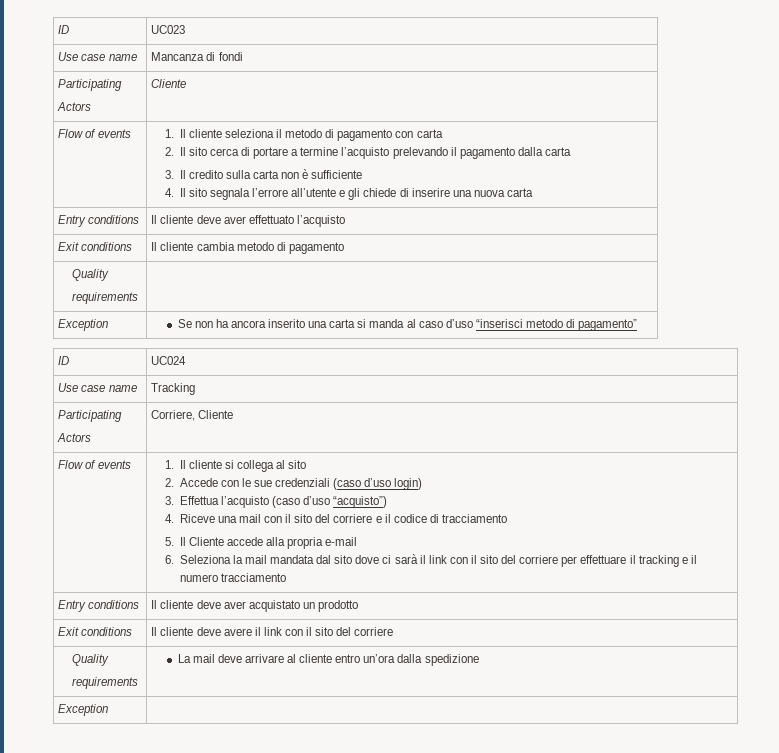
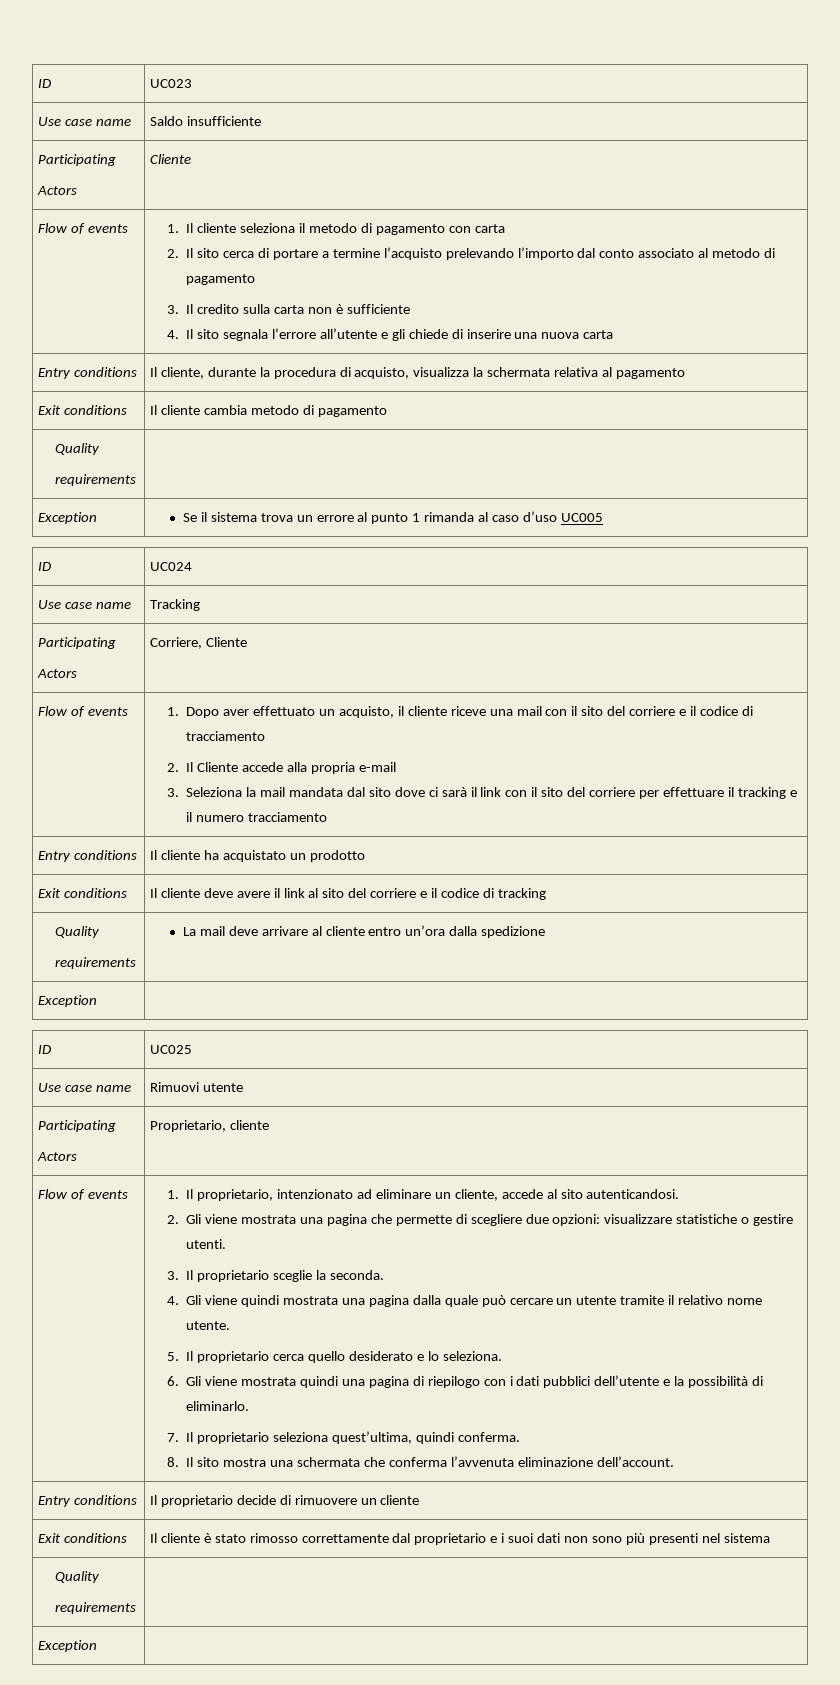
[151,52,243,61] Mancanza di fondi -> [149,116,261,126] Saldo insufficiente
[450,147,571,159] il pagamento dalla carta -> [517,247,776,260] [186,274,256,285] l’importo dal conto associato al metodo di pagamento
[160,215,345,227] cliente deve aver effettuato l’acquisto -> [160,367,685,379] cliente, durante la procedura di acquisto, visualizza la schermata relativa al pagamento
[194,319,638,331] non ha ancora inserito una carta si manda al caso d’uso “inserisci metodo di pagamento” -> [200,511,603,524] il sistema trova un errore al punto 1 rimanda al caso d’uso UC005
[179,460,307,472] [164,478,423,490] [164,496,388,508] [164,514,215,523] Il cliente si collega al sito // 2. Accede con le sue credenziali (caso d’uso login) // 3. Effettua l’acquisto (caso d’uso “acquisto”) // 4. Riceve -> [186,706,486,718] Dopo aver effettuato un acquisto, il cliente riceve
[164,537,174,546] 5. -> [167,763,180,772] 2.
[164,555,174,564] 6. -> [167,788,180,797] 3.
[196,600,246,609] deve aver -> [203,850,219,860] ha
[284,627,394,636] con il sito del corriere -> [308,888,546,900] al sito del corriere e il codice di tracking
(109, 710) none -> [37,1045,51,1054] [149,1045,192,1054] [37,1083,131,1092] [149,1082,243,1092] [37,1120,116,1132] [36,1152,77,1161] [149,1120,269,1132] [37,1189,128,1200] [167,1189,680,1201] [167,1214,794,1226] [186,1239,227,1249] [167,1270,384,1282] [167,1295,763,1307] [186,1321,231,1330] [167,1351,502,1363] [167,1375,763,1388] [186,1401,250,1411] [167,1431,520,1444] [167,1456,674,1467] [37,1495,137,1507] [149,1495,420,1507] [37,1533,127,1543] [149,1533,770,1545] [55,1571,101,1583] [55,1602,137,1614] [37,1640,97,1652] // ID | UC025 // Use case name | Rimuovi utente // Participating // Actors | Proprietario, cliente // Flow of events | 1. Il proprietario, intenzionato ad eliminare un cliente, accede al sito autenticandosi. // 2. Gli viene mostrata una pagina che permette di scegliere due opzioni: visualizzare statistiche o gestire utenti. // 3. Il proprietario sceglie la seconda. // 4. Gli viene quindi mostrata una pagina dalla quale può cercare un utente tramite il relativo nome utente. // 5. Il proprietario cerca quello desiderato e lo seleziona. // 6. Gli viene mostrata quindi una pagina di riepilogo con i dati pubblici dell’utente e la possibilità di eliminarlo. // 7. Il proprietario seleziona quest’ultima, quindi conferma. // 8. Il sito mostra una schermata che conferma l’avvenuta eliminazione dell’account. // Entry conditions | Il proprietario decide di rimuovere un cliente // Exit conditions | Il cliente è stato rimosso correttamente dal proprietario e i suoi dati non sono più presenti nel sistema // Quality // requirements | // Exception |

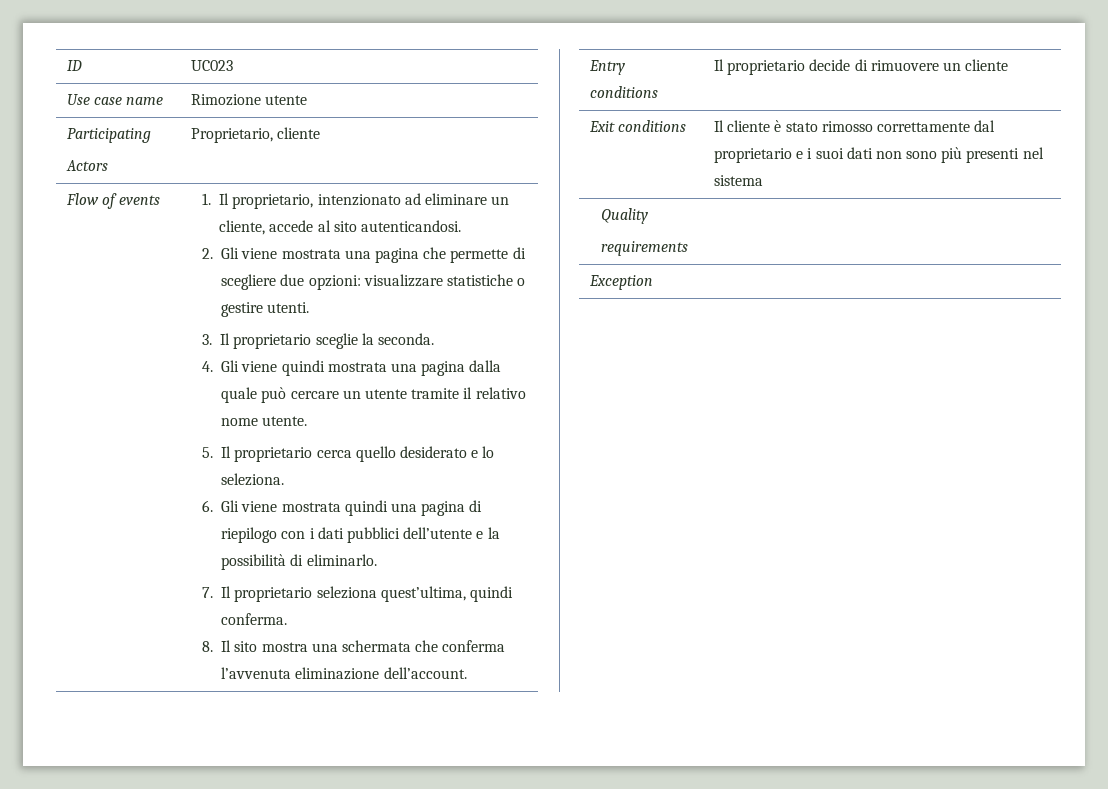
[149,116,261,126] [37,154,116,166] [36,186,77,195] [149,154,191,164] [37,223,128,234] [167,223,505,235] [167,247,776,260] [186,274,256,285] [167,304,410,314] [167,328,614,341] [37,367,137,379] [149,367,685,379] [37,405,127,415] [149,405,387,417] [55,443,101,455] [55,474,137,486] [37,512,97,524] [182,511,603,524] [37,562,51,571] [149,562,192,571] [37,600,131,609] [149,599,200,611] [37,637,116,649] [36,669,77,678] [149,637,247,649] [37,706,128,717] [167,706,753,718] [186,731,266,741] [167,762,396,774] [167,787,797,799] [186,812,328,822] [37,850,137,862] [149,850,365,862] [37,888,127,898] [149,888,546,900] [55,926,101,938] [55,957,137,969] [182,925,546,938] [37,995,97,1007] [37,1045,51,1054] [149,1045,192,1054] [37,1083,131,1092] [149,1082,199,1092] Saldo insufficiente // Participating // Actors | Cliente // Flow of events | 1. Il cliente seleziona il metodo di pagamento con carta // 2. Il sito cerca di portare a termine l’acquisto prelevando l’importo dal conto associato al metodo di pagamento // 3. Il credito sulla carta non è sufficiente // 4. Il sito segnala l’errore all’utente e gli chiede di inserire una nuova carta // Entry conditions | Il cliente, durante la procedura di acquisto, visualizza la schermata relativa al pagamento // Exit conditions | Il cliente cambia metodo di pagamento // Quality // requirements | // Exception | Se il sistema trova un errore al punto 1 rimanda al caso d’uso UC005 // ID | UC024 // Use case name | Tracking // Participating // Actors | Corriere, Cliente // Flow of events | 1. Dopo aver effettuato un acquisto, il cliente riceve una mail con il sito del corriere e il codice di tracciamento // 2. Il Cliente accede alla propria e-mail // 3. Seleziona la mail mandata dal sito dove ci sarà il link con il sito del corriere per effettuare il tracking e il numero tracciamento // Entry conditions | Il cliente ha acquistato un prodotto // Exit conditions | Il cliente deve avere il link al sito del corriere e il codice di tracking // Quality // requirements | La mail deve arrivare al cliente entro un’ora dalla spedizione // Exception | // ID | UC025 // Use case name | Rimuovi -> [190,94,261,106] Rimozione

